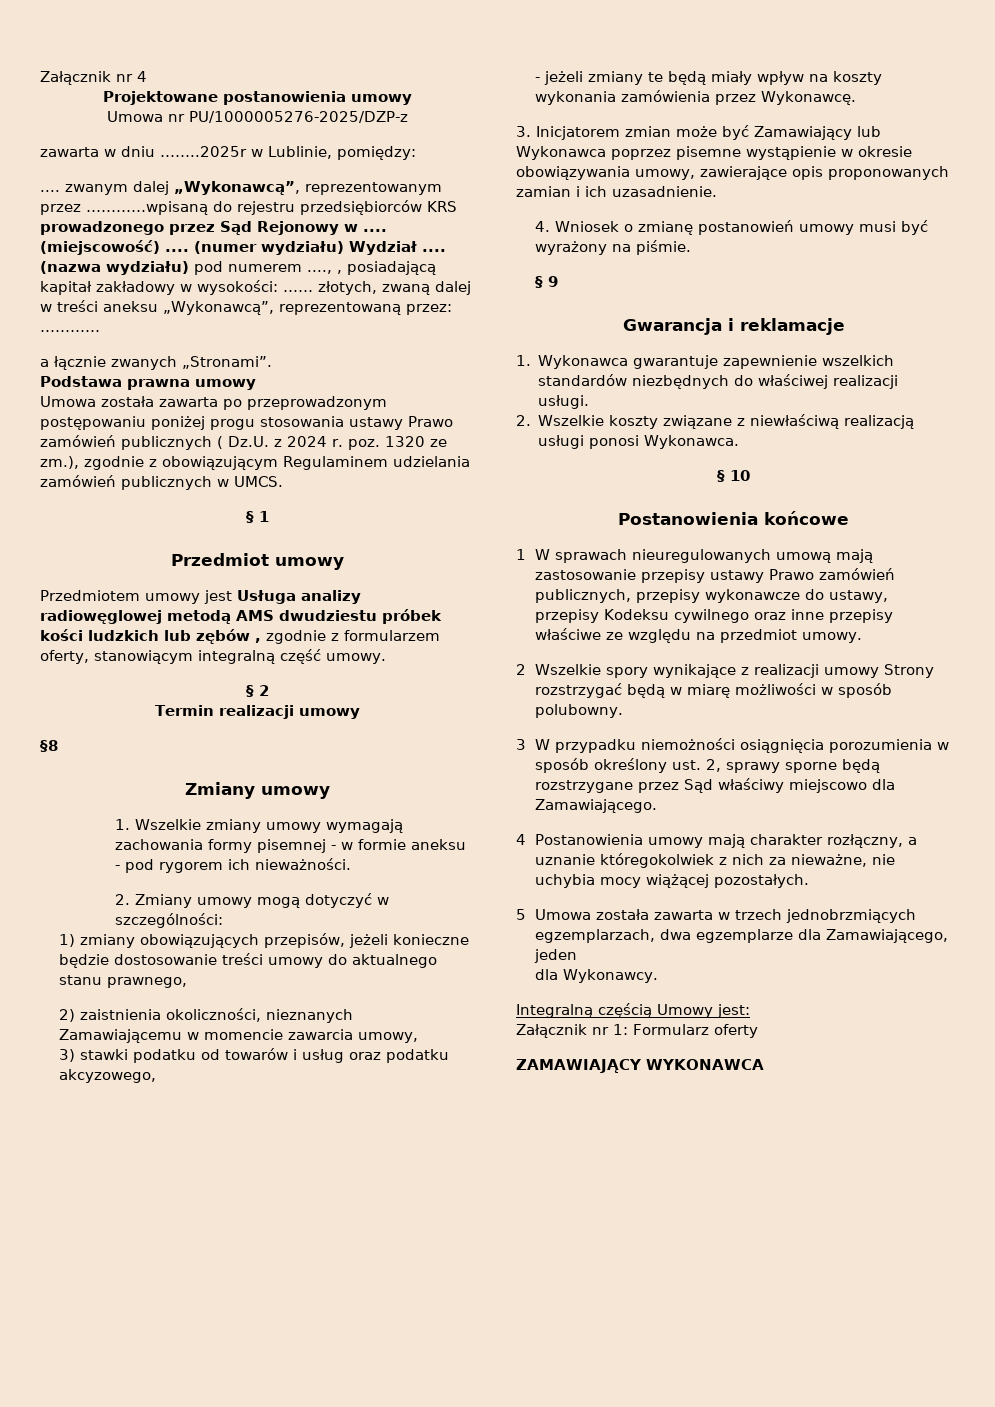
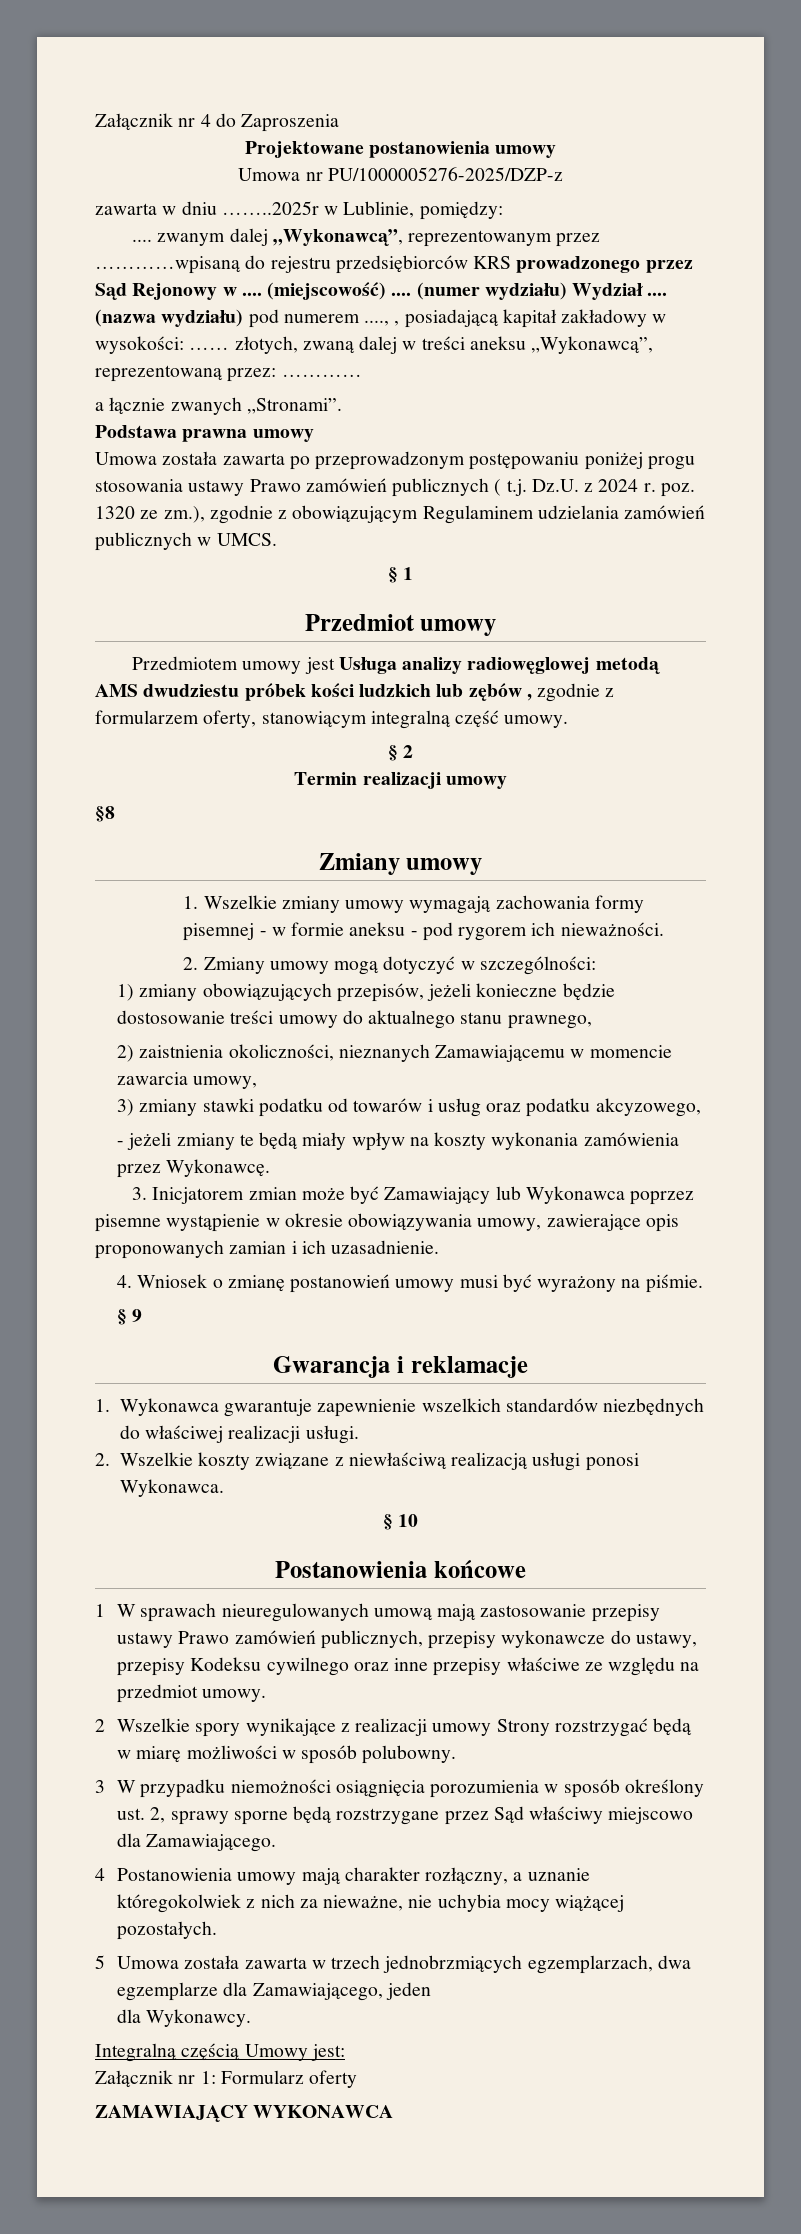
(147, 76) none -> [215,113,340,132] do Zaproszenia
(223, 442) none -> [506,479,527,496] t.j.
(75, 1055) none -> [139,1099,198,1116] zmiany

